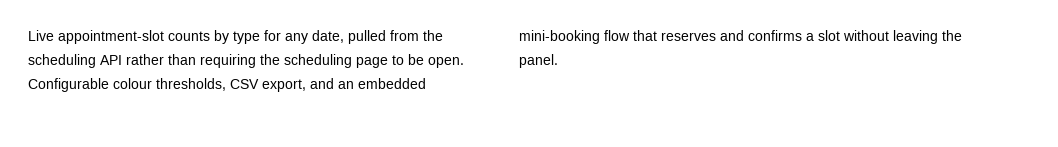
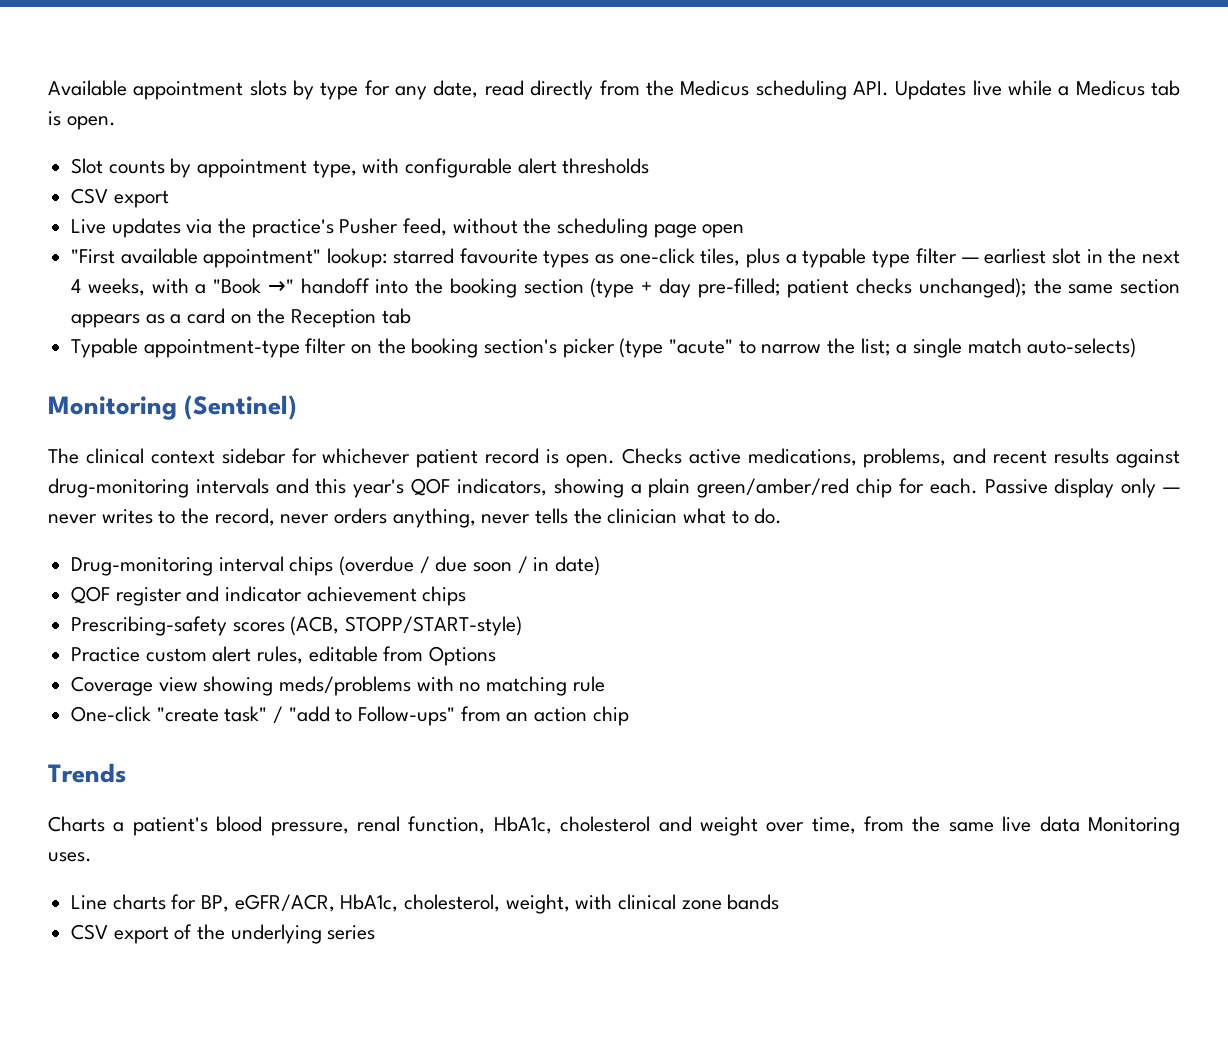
[28,30,210,44] Live appointment-slot counts -> [48,80,287,100] Available appointment slots
[348,30,443,44] [28,54,464,68] [28,78,426,92] [519,30,962,44] [519,54,558,68] pulled from the scheduling API rather than requiring the scheduling page to be open. Configurable colour thresholds, CSV export, and an embedded mini-booking flow that reserves and confirms a slot without leaving the panel. -> [484,80,1181,100] [48,111,116,130] [71,158,650,178] [71,188,169,208] [71,218,745,238] [71,248,1181,268] [71,278,1180,298] [71,308,411,328] [71,338,1137,358] [48,395,298,420] [48,448,1180,468] [48,478,1181,498] [48,508,783,528] [71,556,601,576] [71,586,467,606] [71,616,523,636] [71,646,497,666] [71,676,605,696] [71,706,629,726] [48,763,126,783] [48,816,1181,836] [48,852,92,862] [71,894,780,914] [71,924,376,944] read directly from the Medicus scheduling API. Updates live while a Medicus tab is open. // Slot counts by appointment type, with configurable alert thresholds // CSV export // Live updates via the practice's Pusher feed, without the scheduling page open // "First available appointment" lookup: starred favourite types as one-click tiles, plus a typable type filter — earliest slot in the next 4 weeks, with a "Book →" handoff into the booking section (type + day pre-filled; patient checks unchanged); the same section appears as a card on the Reception tab // Typable appointment-type filter on the booking section's picker (type "acute" to narrow the list; a single match auto-selects) // Monitoring (Sentinel) // The clinical context sidebar for whichever patient record is open. Checks active medications, problems, and recent results against drug-monitoring intervals and this year's QOF indicators, showing a plain green/amber/red chip for each. Passive display only — never writes to the record, never orders anything, never tells the clinician what to do. // Drug-monitoring interval chips (overdue / due soon / in date) // QOF register and indicator achievement chips // Prescribing-safety scores (ACB, STOPP/START-style) // Practice custom alert rules, editable from Options // Coverage view showing meds/problems with no matching rule // One-click "create task" / "add to Follow-ups" from an action chip // Trends // Charts a patient's blood pressure, renal function, HbA1c, cholesterol and weight over time, from the same live data Monitoring uses. // Line charts for BP, eGFR/ACR, HbA1c, cholesterol, weight, with clinical zone bands // CSV export of the underlying series

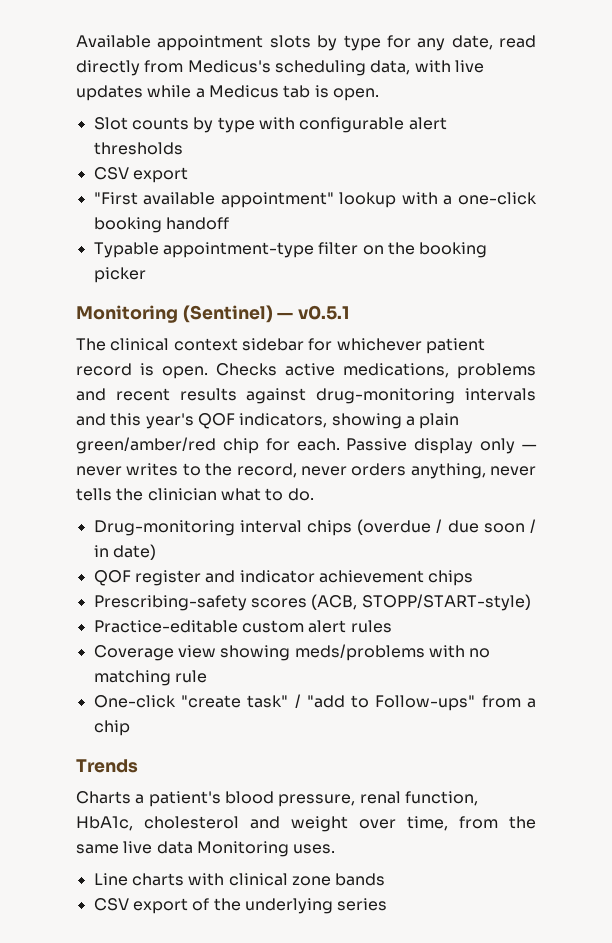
[645,80,1002,100] the Medicus scheduling API. Updates live -> [187,60,484,76] [76,85,143,101] Medicus's scheduling data, with live updates
[197,159,357,178] appointment type, -> [217,117,255,133] type
[71,218,745,238] [71,248,1181,268] [71,278,1180,298] [71,308,411,328] Live updates via the practice's Pusher feed, without the scheduling page open // "First available appointment" lookup: starred favourite types as one-click tiles, plus a typable type filter — earliest slot in the next 4 weeks, with a "Book →" handoff into the booking section (type + day pre-filled; patient checks unchanged); the same section appears as a card on the Reception tab -> [93,192,537,208] [93,217,229,233] "First available appointment" lookup with a one-click booking handoff
[484,339,558,354] section's -> (488, 250) none
[619,338,1137,358] (type "acute" to narrow the list; a single match auto-selects) -> (146, 275) none
(298, 407) none -> [277,305,350,320] — v0.5.1
[863,448,947,468] problems, -> [457,363,536,379] problems
[71,647,141,662] Practice -> [93,620,238,633] Practice-editable
[257,646,497,666] rules, editable from Options -> [350,620,392,633] rules
[506,707,588,722] an action -> [527,698,536,708] a
[171,894,570,914] for BP, eGFR/ACR, HbA1c, cholesterol, weight, -> (184, 879) none

